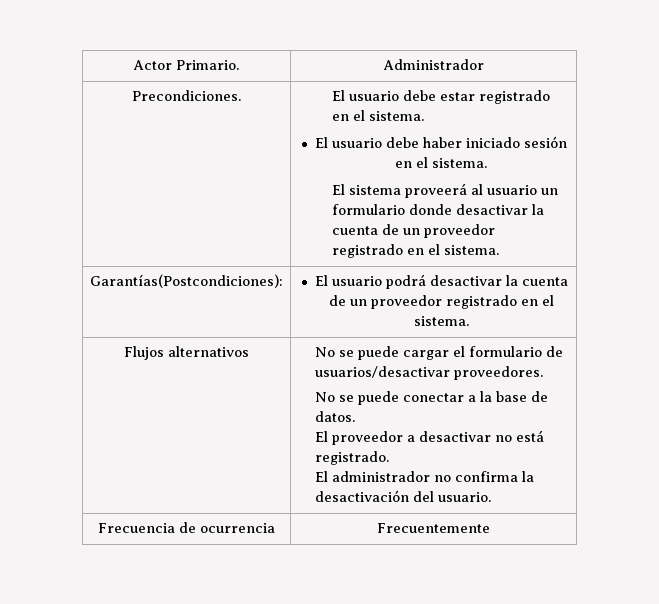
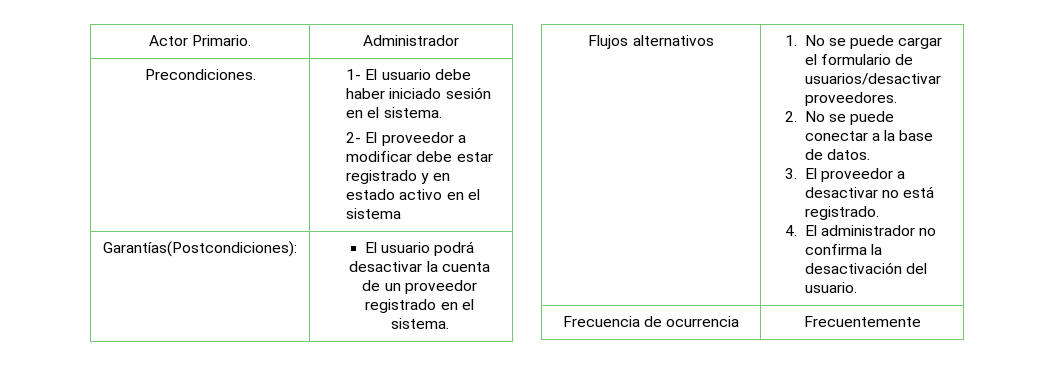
[332,90,551,104] [332,110,425,121] El usuario debe estar registrado en el sistema. // -> [346,69,362,80] 1-
[332,183,559,198] [332,204,545,215] [332,224,496,238] [332,244,500,258] El sistema proveerá al usuario un formulario donde desactivar la cuenta de un proveedor registrado en el sistema. -> [346,132,466,146] [346,151,493,162] [346,170,450,184] [346,189,480,200] [346,208,402,219] 2- El proveedor a modificar debe estar registrado y en estado activo en el sistema
(249, 351) none -> [784,35,797,46] 1.
(543, 373) none -> [784,111,797,122] 2.
(355, 416) none -> [784,168,797,179] 3.
(389, 458) none -> [784,225,797,236] 4.

